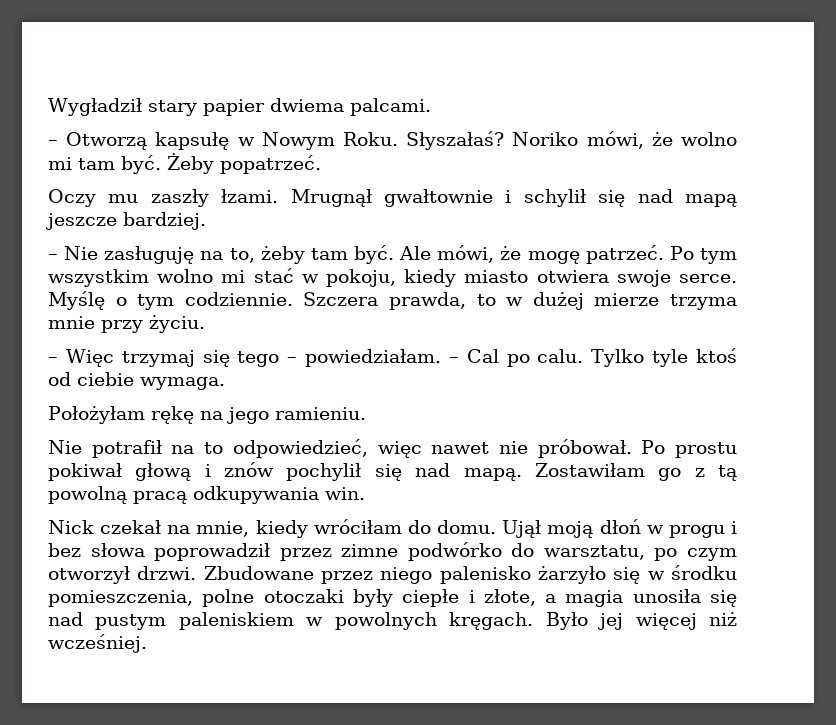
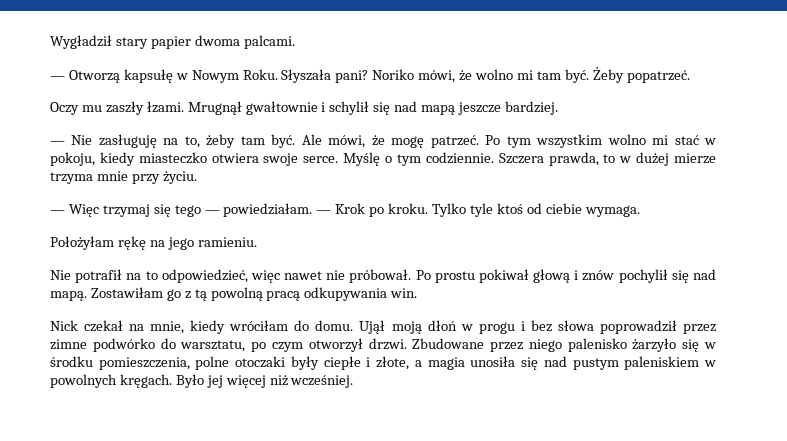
[270,98,344,112] dwiema -> [194,35,240,46] dwoma
[48,140,58,146] – -> [50,76,65,80] —
[406,131,505,150] Słyszałaś? -> [281,69,369,83] Słyszała pani?
[48,254,58,260] – -> [50,141,65,145] —
[464,270,529,283] miasto -> [138,152,207,164] miasteczko
[48,357,58,363] – -> [50,210,65,214] —
[287,349,584,367] – powiedziałam. – Cal po calu. -> [204,203,429,217] — powiedziałam. — Krok po kroku.

